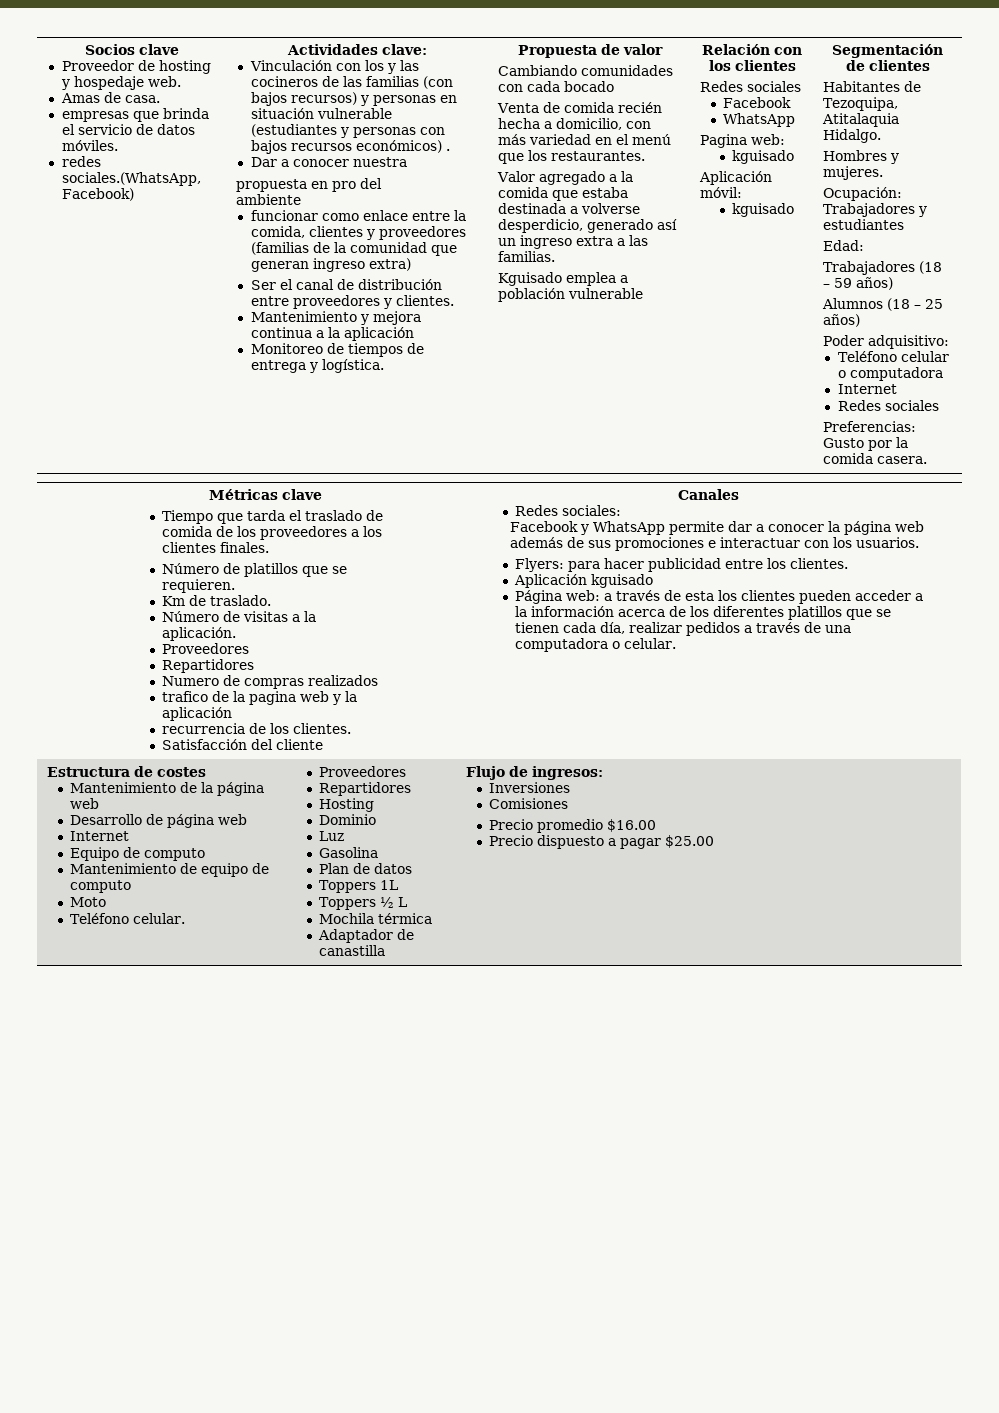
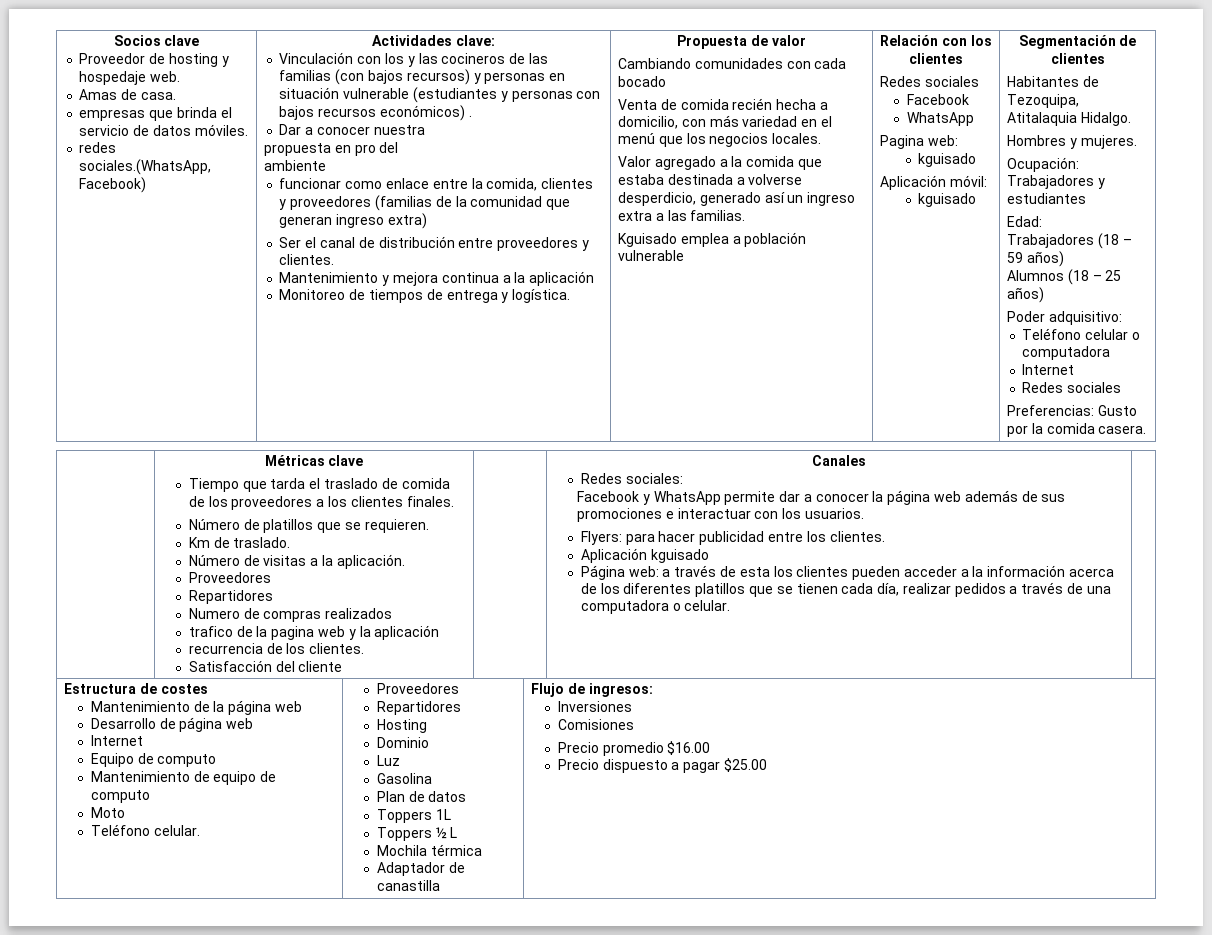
[550,151,645,161] restaurantes. -> [709,133,822,147] negocios locales.

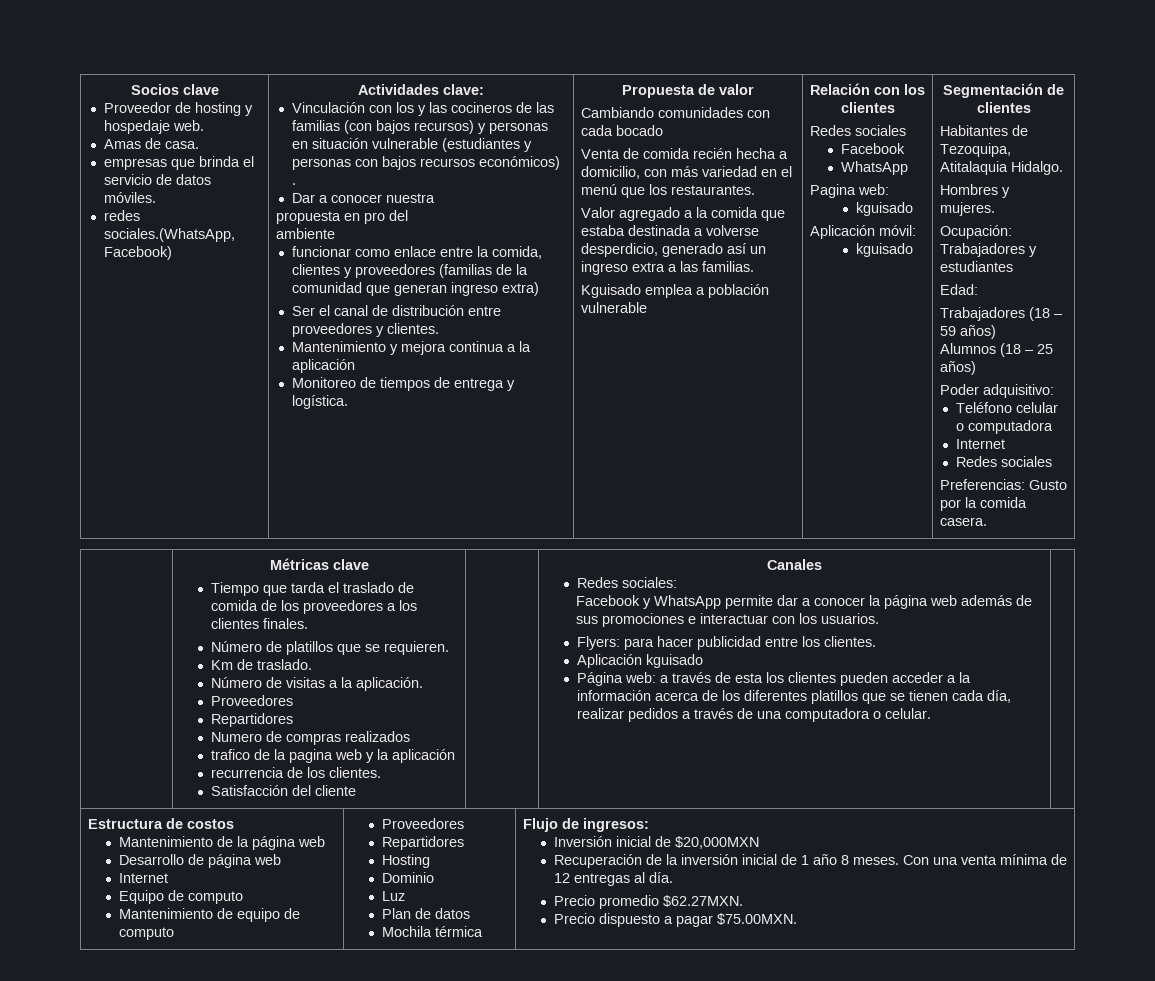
[709,133,822,147] negocios locales. -> [670,185,755,195] restaurantes.
[160,684,208,694] costes -> [186,819,234,829] costos
[90,807,125,818] [90,824,200,836] // Moto // Teléfono celular. -> (174, 933) none
[376,773,432,784] // Gasolina -> (405, 896) none
[376,809,451,823] [376,827,458,841] // Toppers 1L // Toppers ½ L -> (470, 913) none
[376,862,465,876] [376,880,440,891] // Adaptador de canastilla -> (483, 931) none
[557,701,632,712] [557,719,634,730] Inversiones // Comisiones -> [553,836,759,849] [553,854,1067,868] [553,872,673,886] Inversión inicial de $20,000MXN // Recuperación de la inversión inicial de 1 año 8 meses. Con una venta mínima de 12 entregas al día.
[667,741,711,755] $16.00 -> [662,895,743,907] $62.27MXN.
[723,758,767,772] $25.00 -> [716,913,797,925] $75.00MXN.

